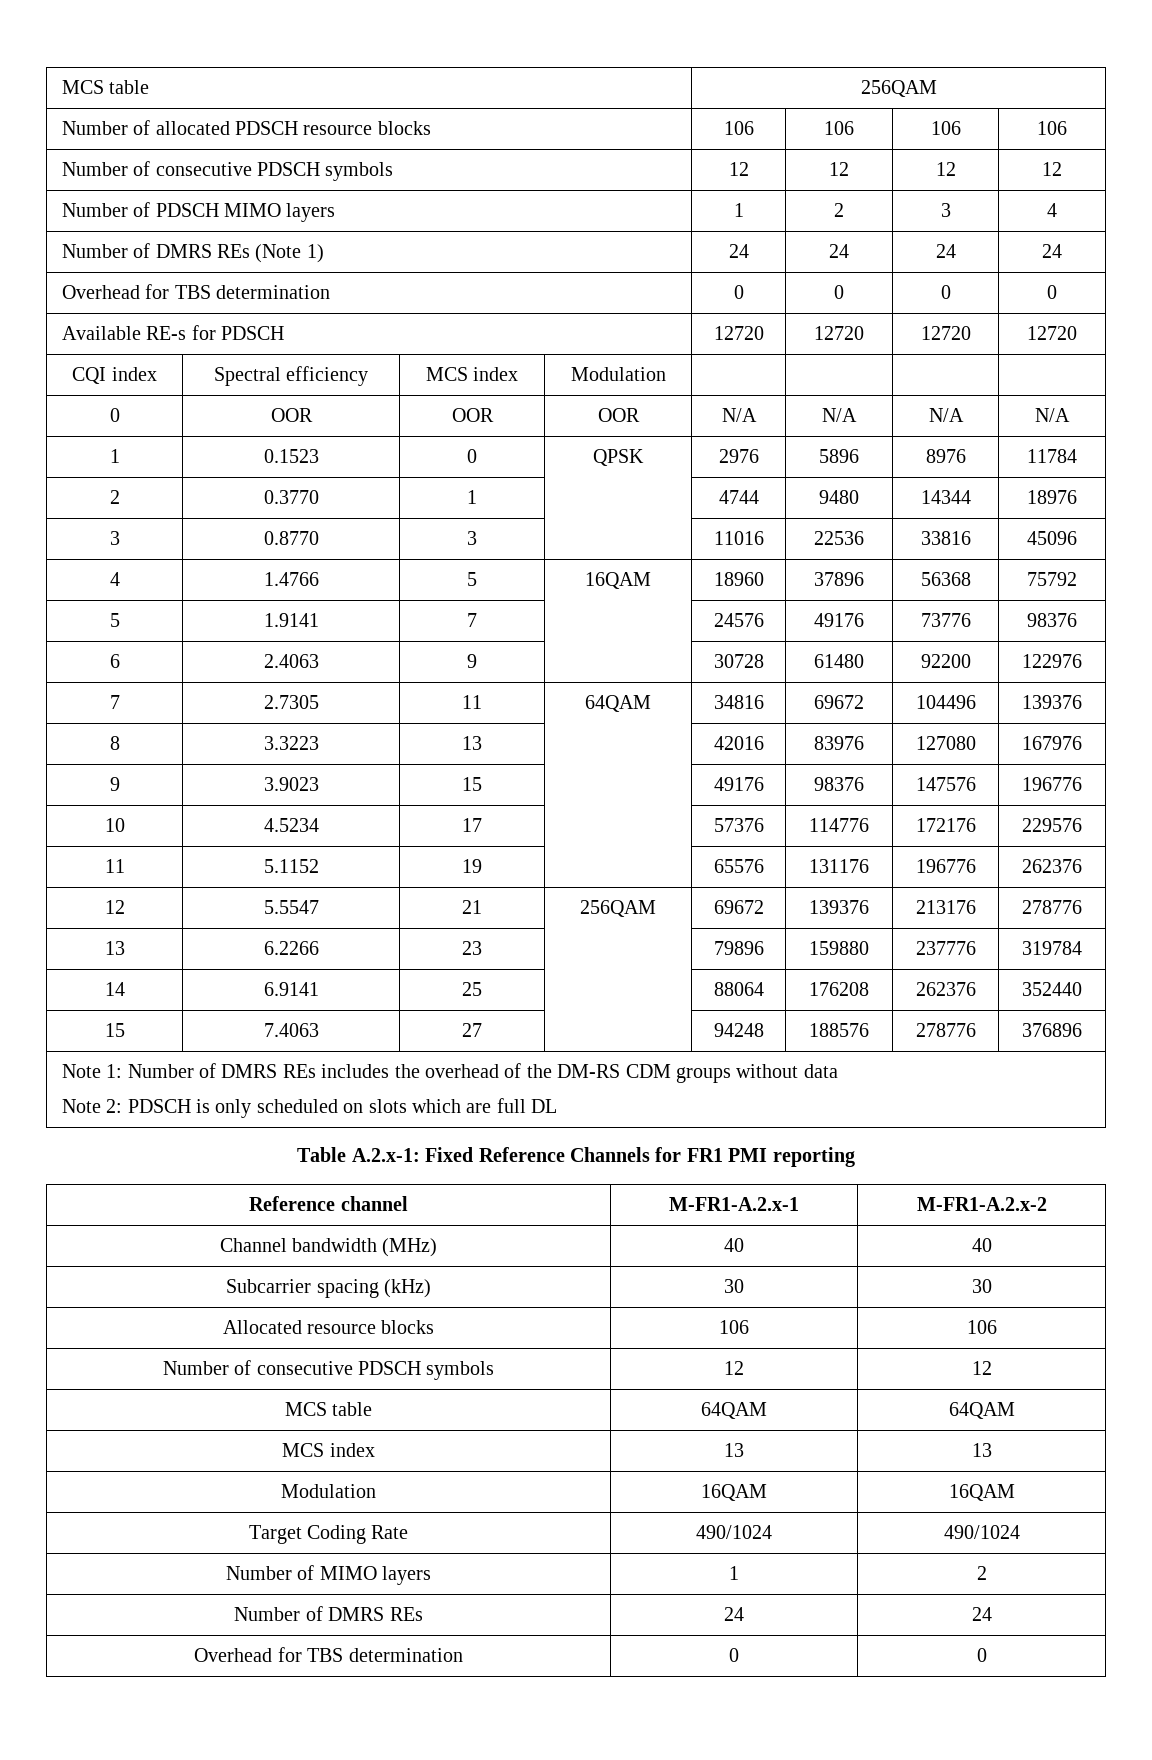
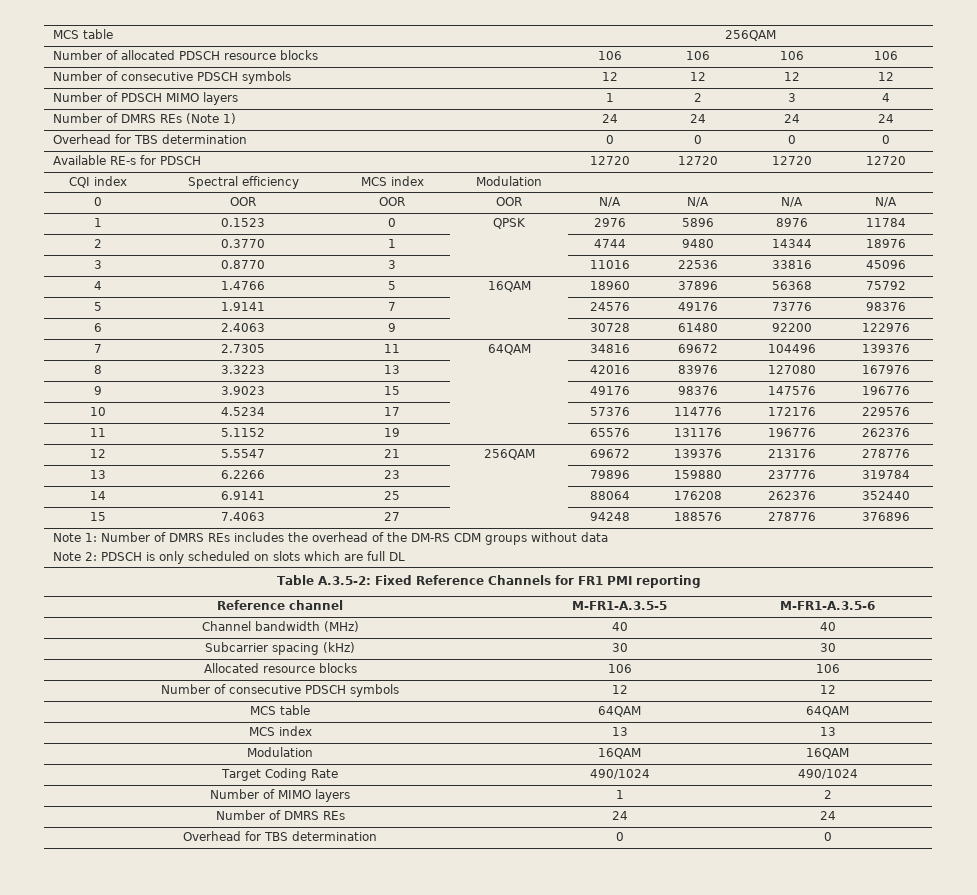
[351,1148,420,1162] A.2.x-1: -> [317,576,371,585] A.3.5-2:
[669,1197,799,1211] [916,1197,1047,1211] M-FR1-A.2.x-1 | M-FR1-A.2.x-2 -> [572,601,667,610] [780,601,875,610] M-FR1-A.3.5-5 | M-FR1-A.3.5-6

